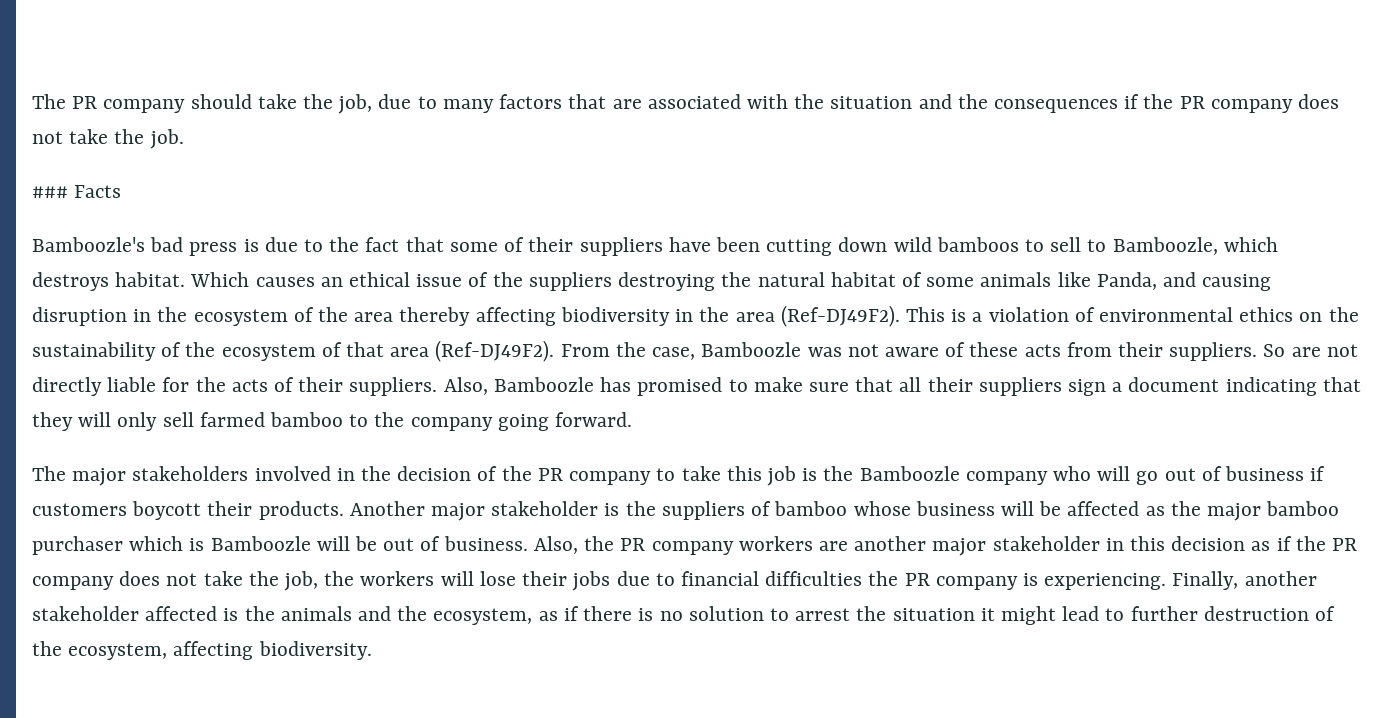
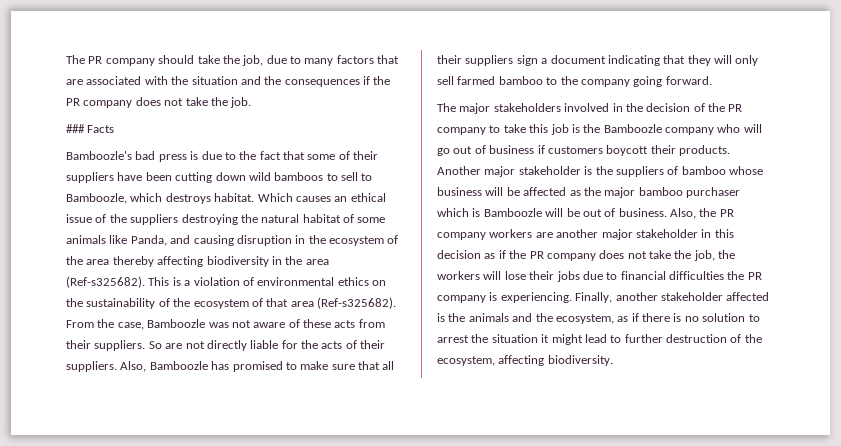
[780,305,900,327] (Ref-DJ49F2). -> [66,276,145,288] (Ref-s325682).
[435,340,555,362] (Ref-DJ49F2). -> [317,297,396,309] (Ref-s325682).

